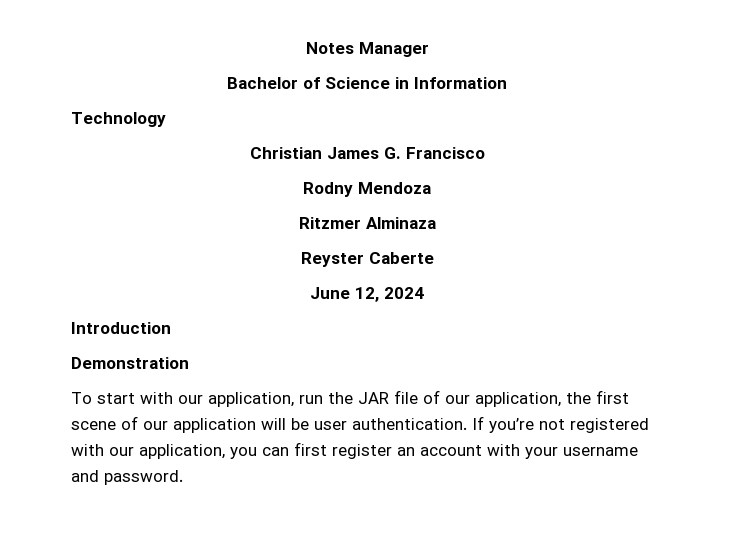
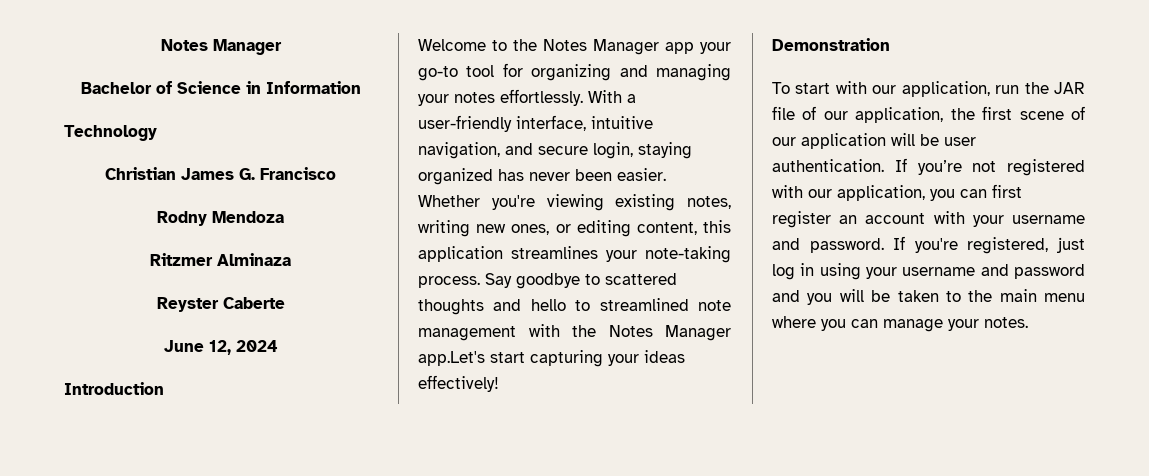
(171, 328) none -> [418,39,731,55] [418,63,731,81] [418,89,636,106] [418,115,653,132] [418,142,692,159] [418,168,666,185] [418,194,731,211] [418,220,731,237] [418,246,731,263] [418,273,677,289] [418,298,731,315] [418,324,731,341] [418,350,685,367] [418,375,499,392] // Welcome to the Notes Manager app your go-to tool for organizing and managing your notes effortlessly. With a user-friendly interface, intuitive navigation, and secure login, staying organized has never been easier. Whether you're viewing existing notes, writing new ones, or editing content, this application streamlines your note-taking process. Say goodbye to scattered thoughts and hello to streamlined note management with the Notes Manager app.Let's start capturing your ideas effectively!
(183, 477) none -> [893,236,1085,254] [772,263,1085,280] [772,289,1085,305] [772,316,1028,332] If you're registered, just log in using your username and password and you will be taken to the main menu where you can manage your notes.

